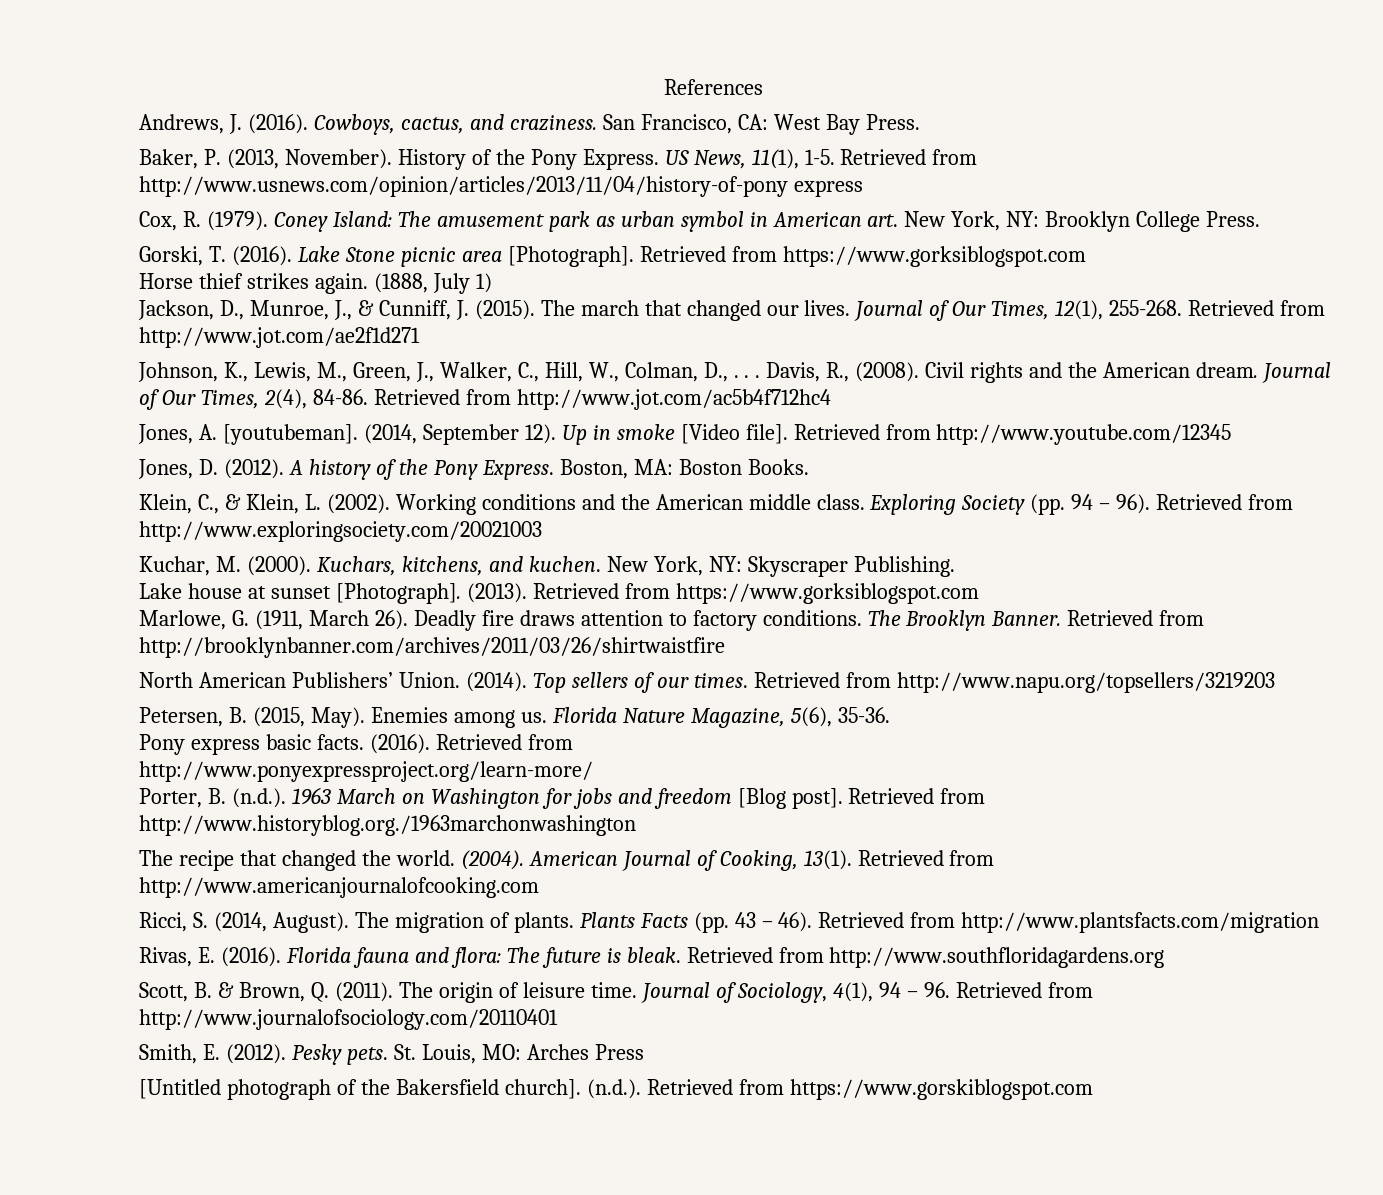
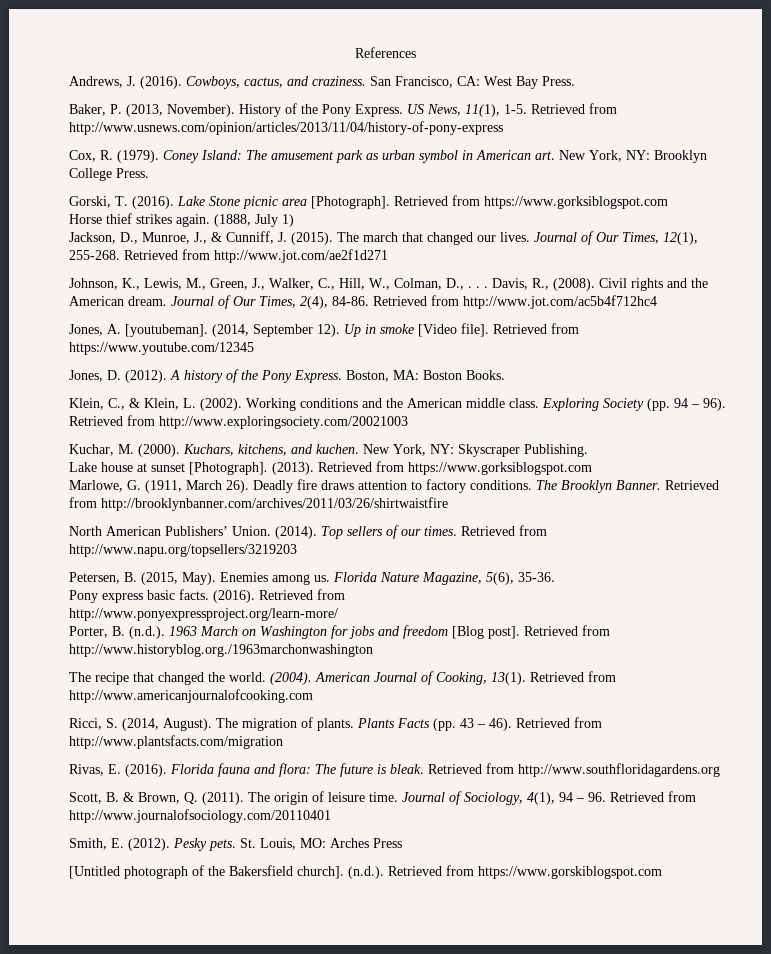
[139,176,864,197] http://www.usnews.com/opinion/articles/2013/11/04/history-of-pony express -> [69,121,504,135] http://www.usnews.com/opinion/articles/2013/11/04/history-of-pony-express
[936,424,1232,445] http://www.youtube.com/12345 -> [69,342,255,355] https://www.youtube.com/12345

